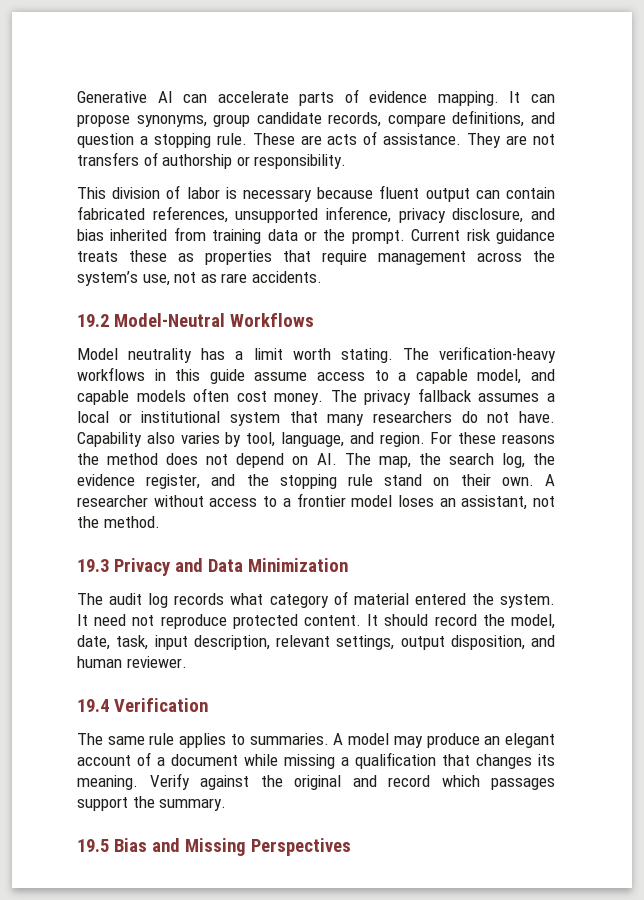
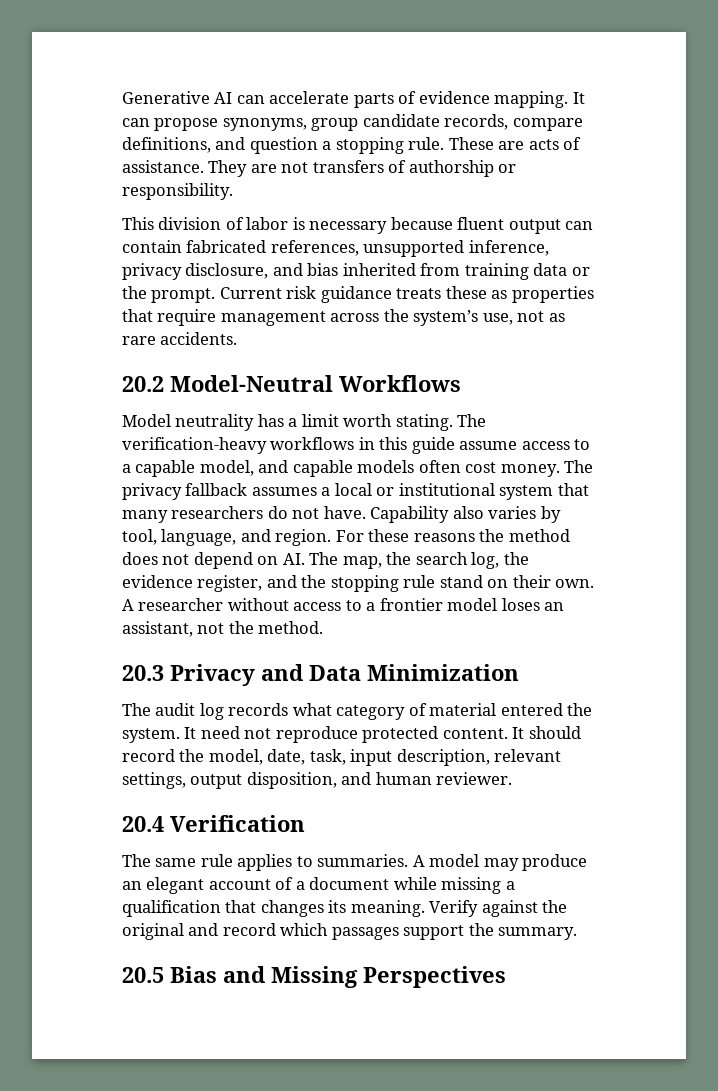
[77,314,109,327] 19.2 -> [122,376,164,392] 20.2
[77,559,109,572] 19.3 -> [122,665,164,681] 20.3
[77,699,109,712] 19.4 -> [122,816,164,832] 20.4
[77,839,109,852] 19.5 -> [122,967,164,983] 20.5

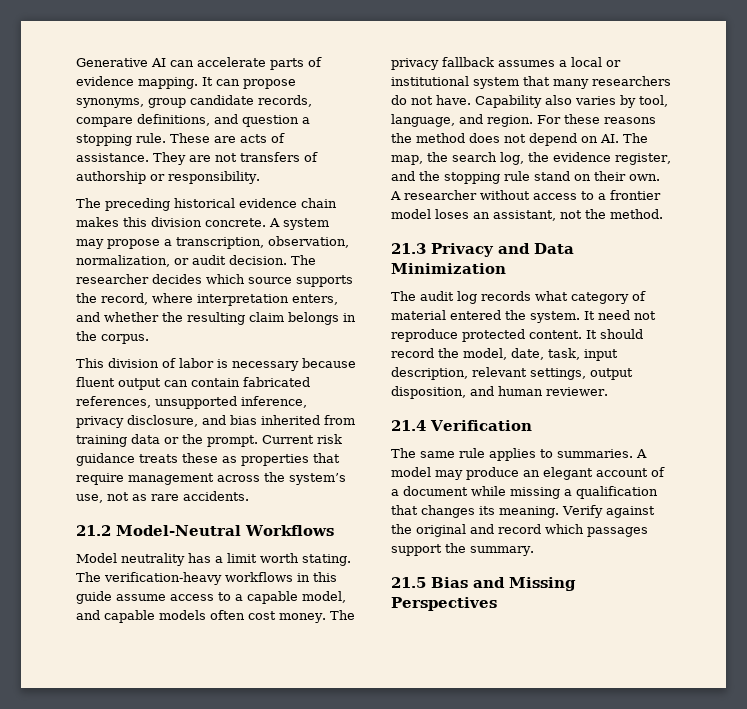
(233, 191) none -> [76,198,337,211] [76,217,329,230] [76,236,349,249] [76,255,316,267] [76,274,353,287] [76,293,338,306] [76,312,356,325] [76,331,149,344] // The preceding historical evidence chain makes this division concrete. A system may propose a transcription, observation, normalization, or audit decision. The researcher decides which source supports the record, where interpretation enters, and whether the resulting claim belongs in the corpus.
[122,376,164,392] 20.2 -> [76,525,111,536] 21.2
[122,665,164,681] 20.3 -> [391,243,426,254] 21.3
[122,816,164,832] 20.4 -> [391,420,426,431] 21.4
[122,967,164,983] 20.5 -> [391,577,426,588] 21.5

